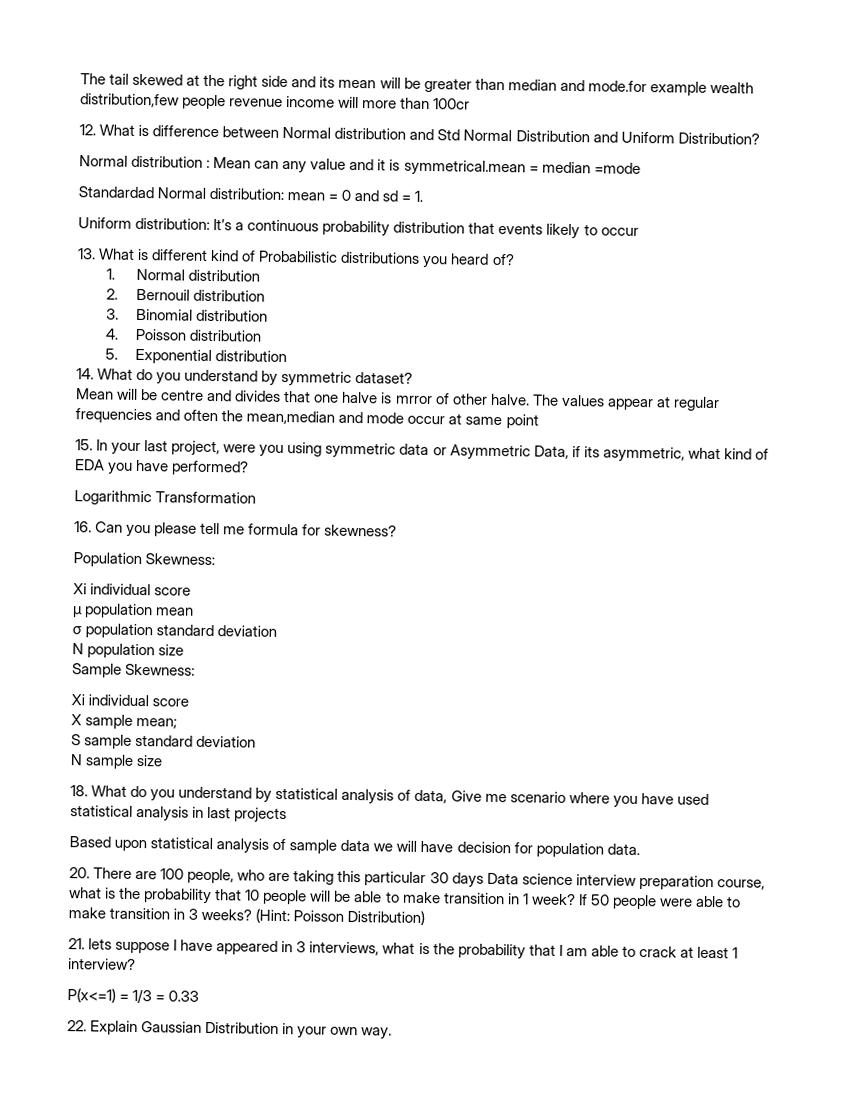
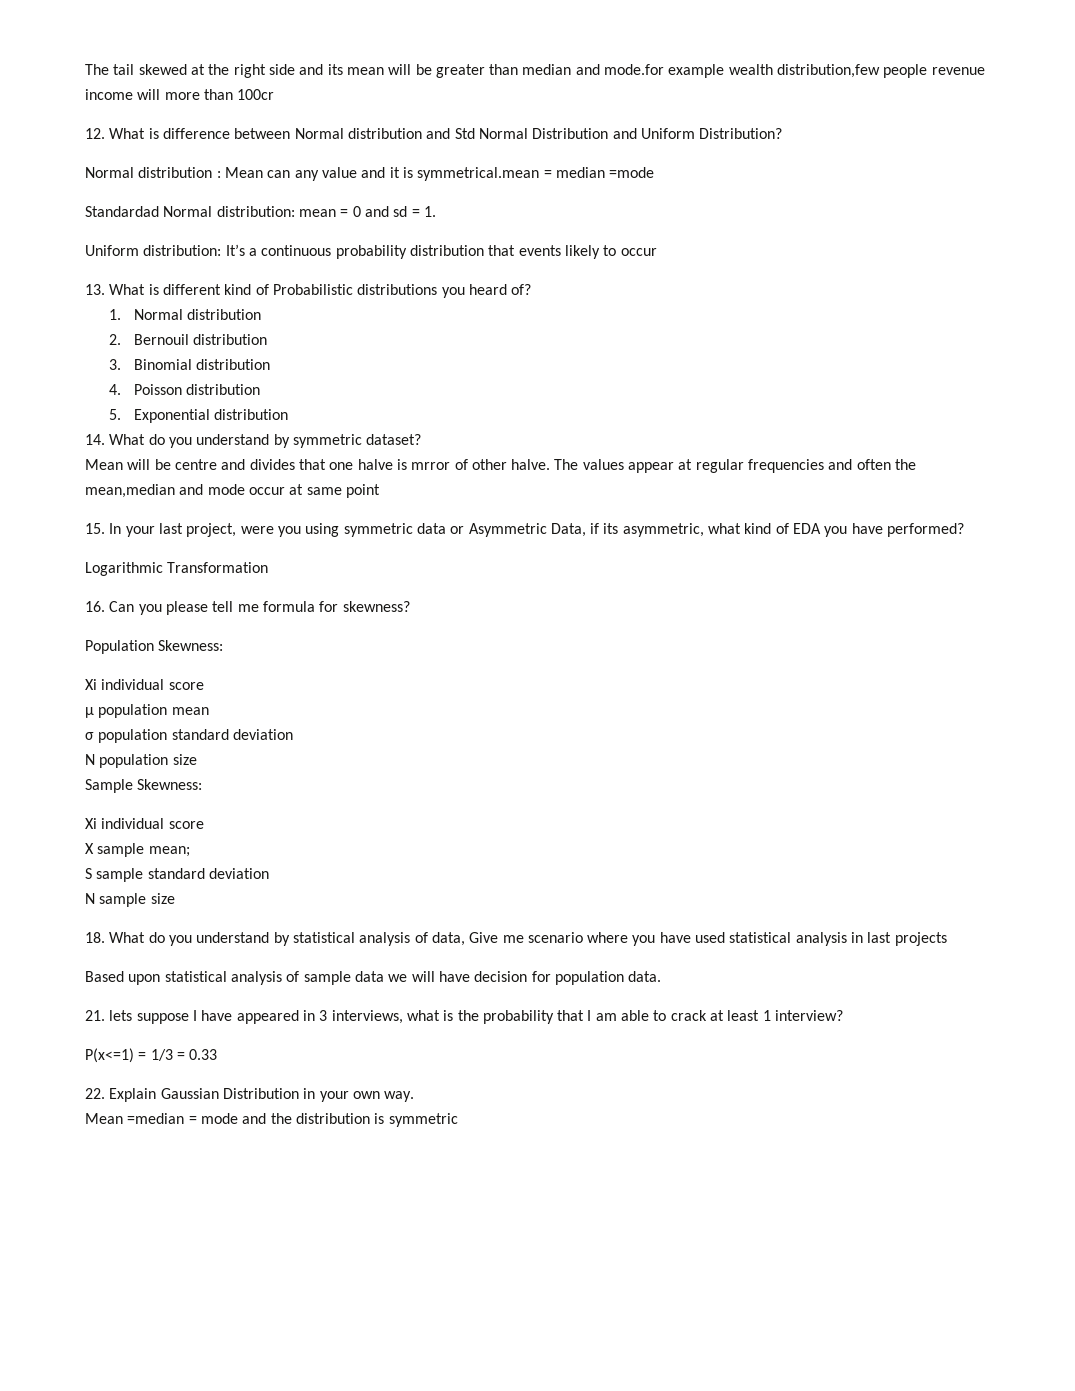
[69,867,765,891] [69,887,742,910] [68,907,426,926] // 20. There are 100 people, who are taking this particular 30 days Data science interview preparation course, what is the probability that 10 people will be able to make transition in 1 week? If 50 people were able to make transition in 3 weeks? (Hint: Poisson Distribution) -> (662, 976) none
(393, 1033) none -> [85,1113,458,1127] // Mean =median = mode and the distribution is symmetric

